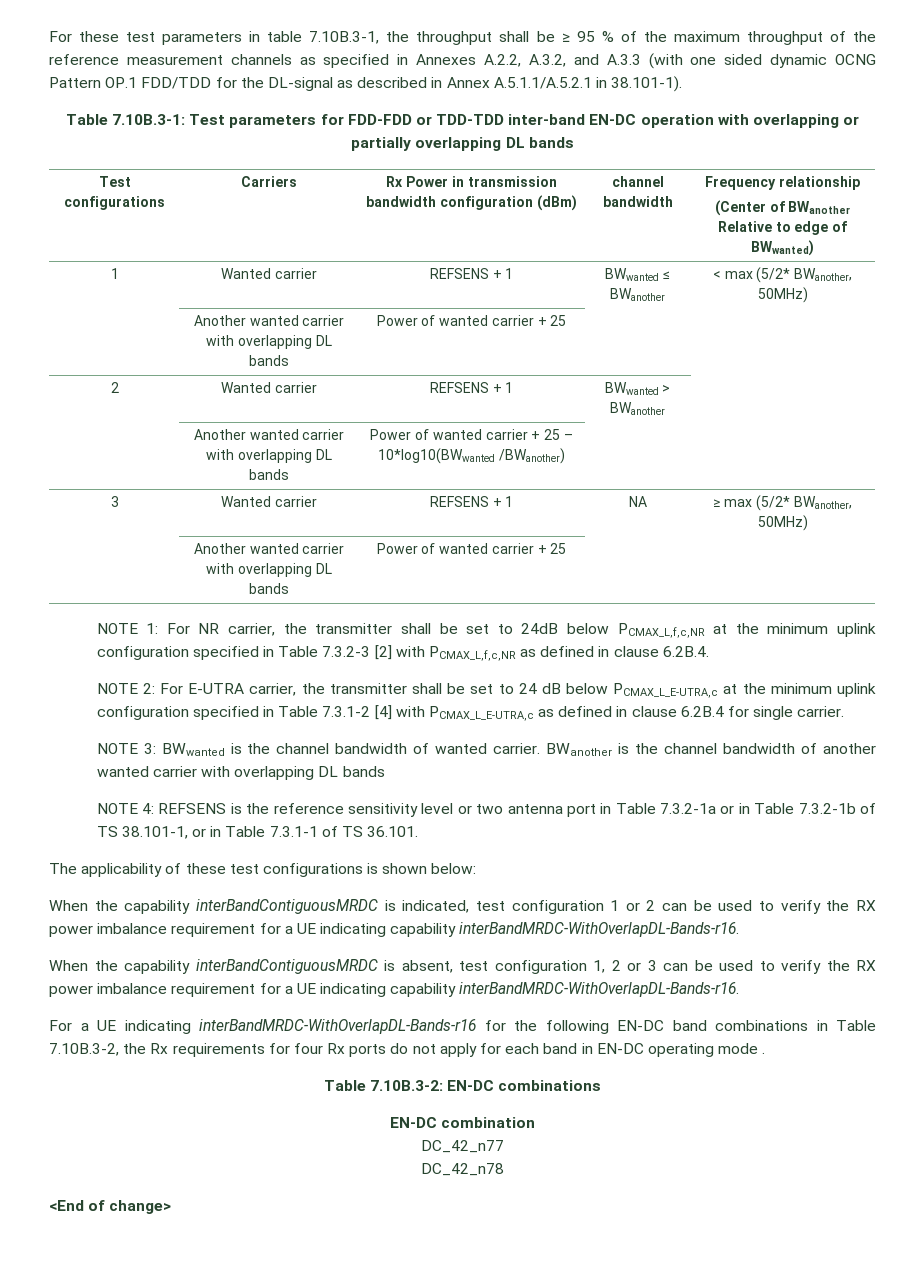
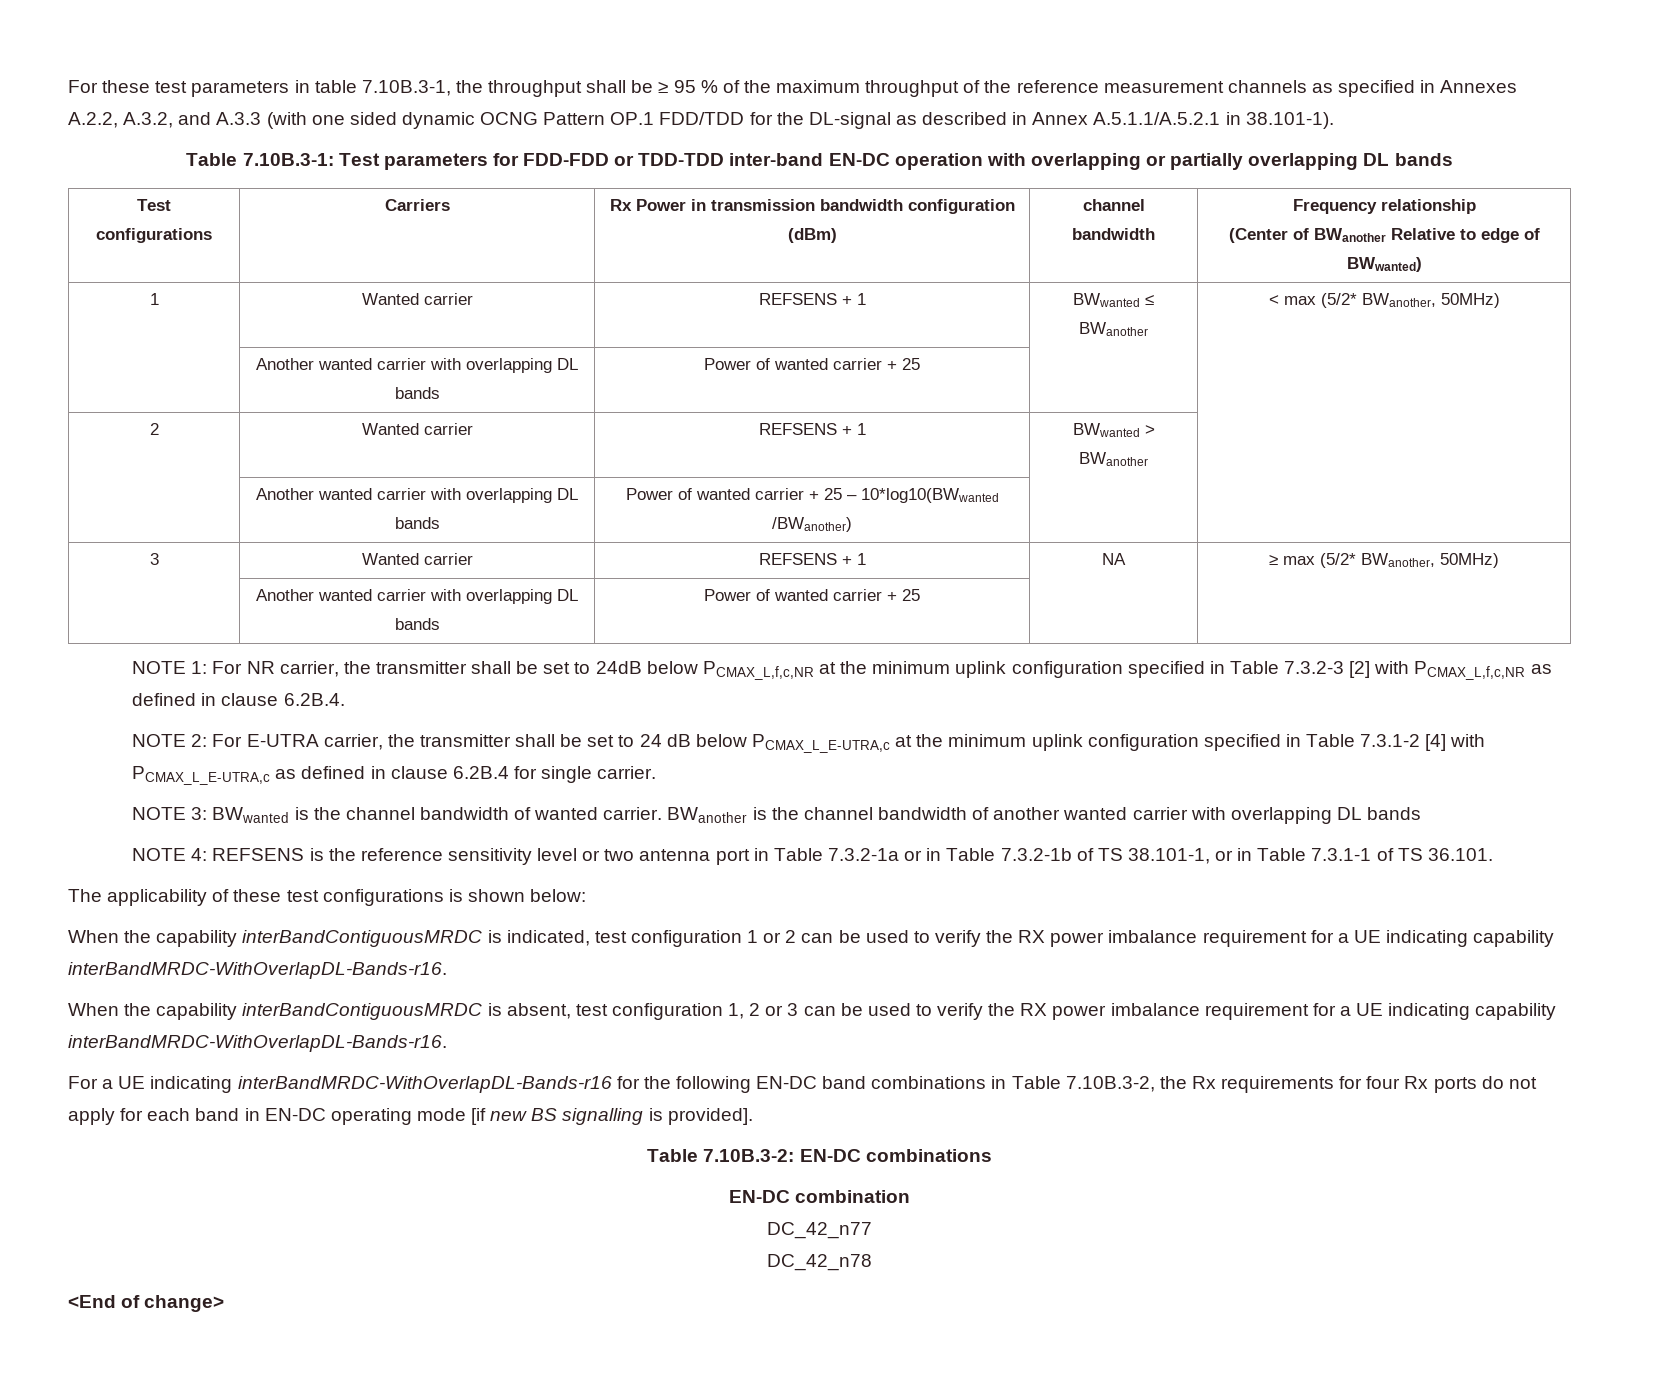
[762,1052,766,1054] . -> [471,1108,753,1125] [if new BS signalling is provided].

